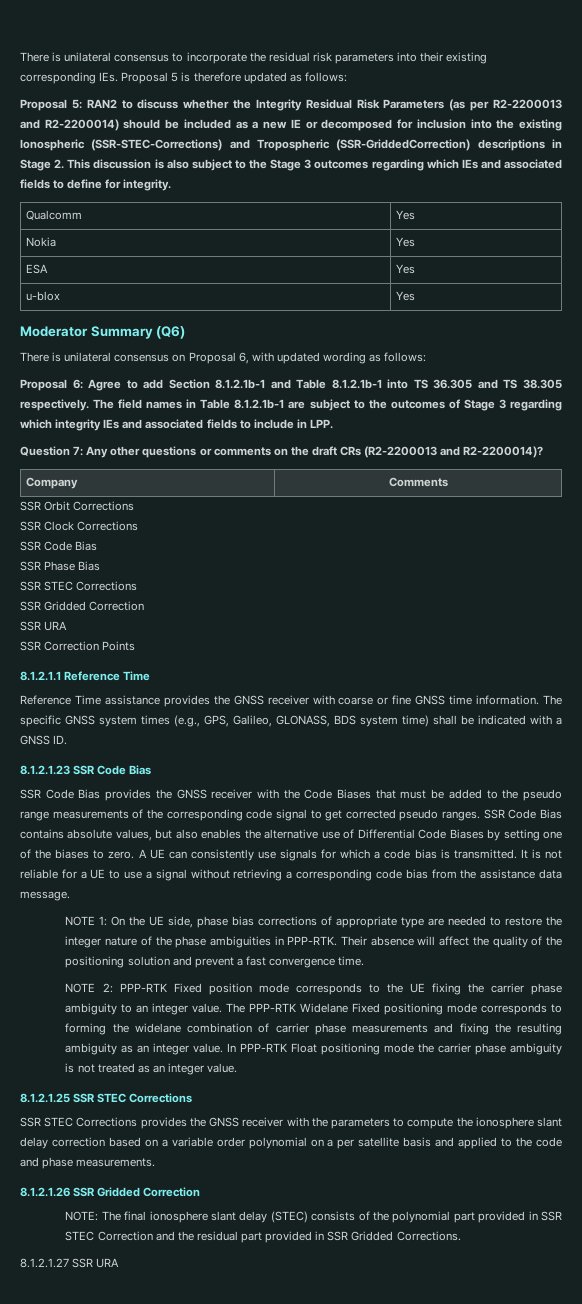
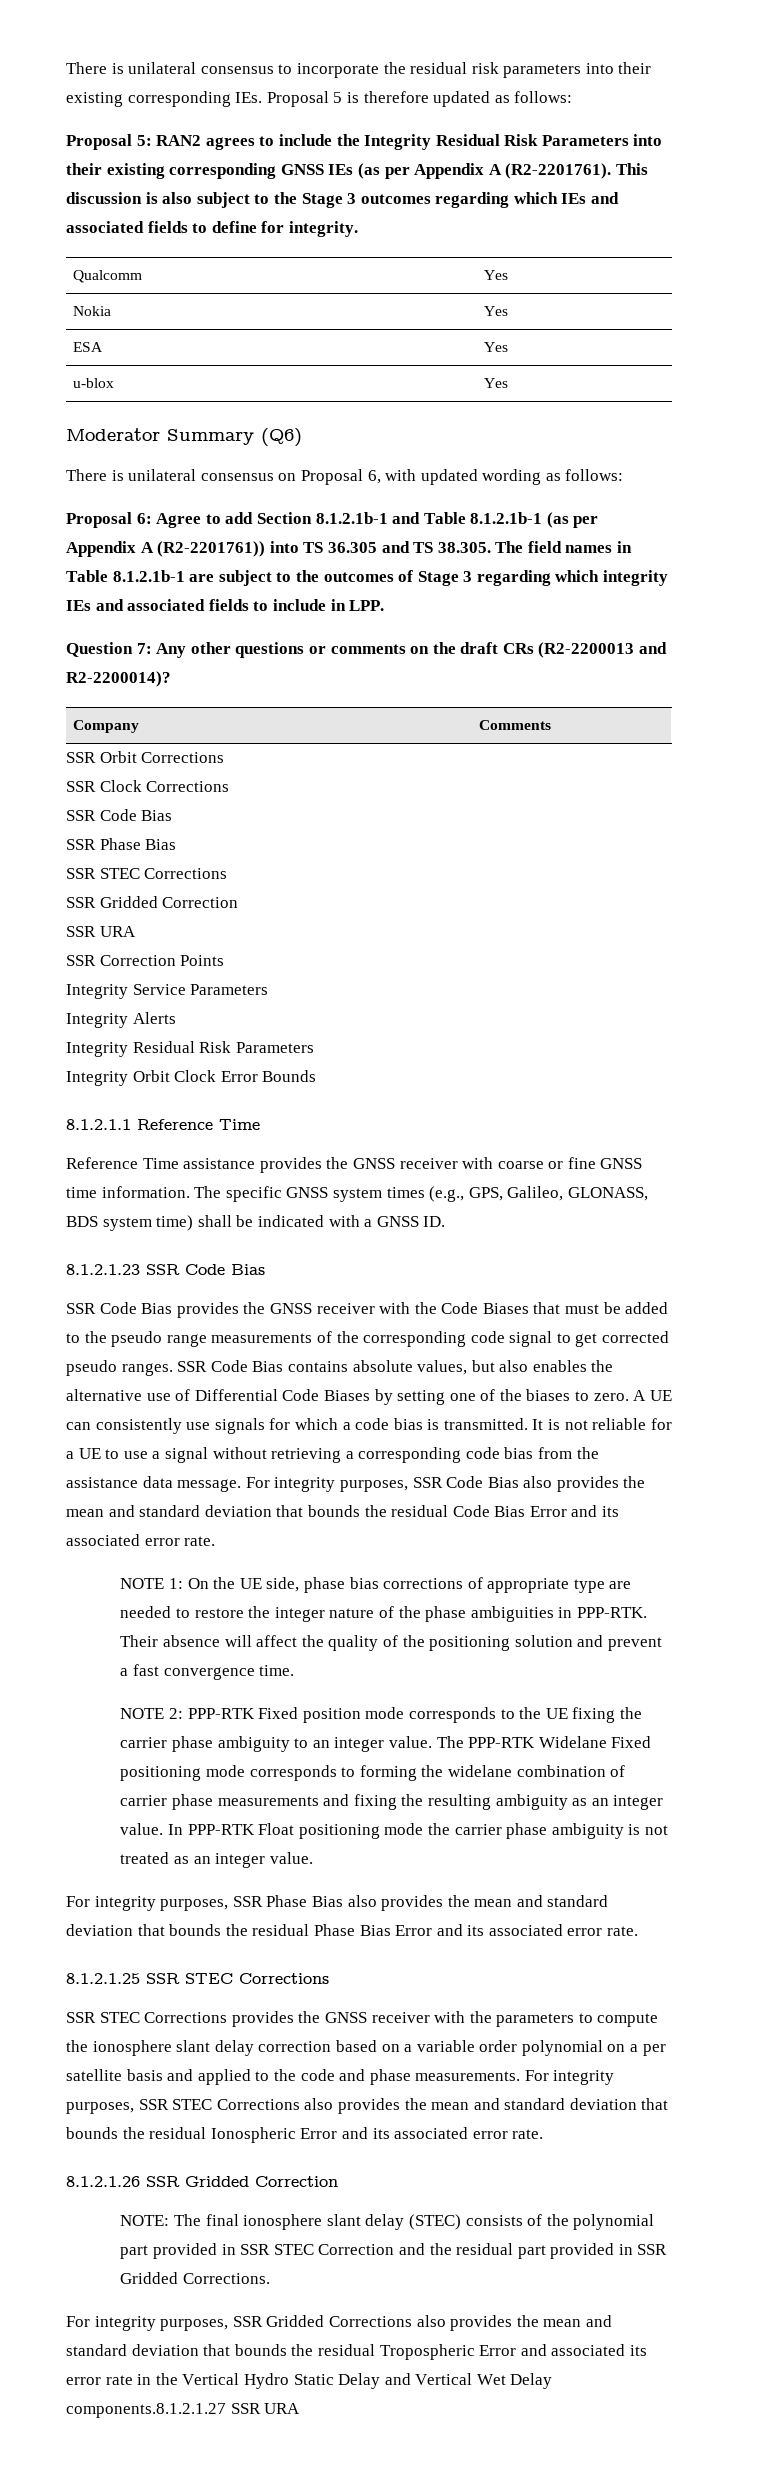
[121,99,230,109] to discuss whether -> [205,134,332,150] agrees to include
[449,99,563,111] [20,119,562,131] [20,139,562,151] [20,159,65,171] (as per R2-2200013 and R2-2200014) should be included as a new IE or decomposed for inclusion into the existing Ionospheric (SSR-STEC-Corrections) and Tropospheric (SSR-GriddedCorrection) descriptions in Stage 2. -> [633,134,663,146] [66,163,612,179] into their existing corresponding GNSS IEs (as per Appendix A (R2-2201761).
(382, 384) none -> [546,512,599,528] [66,541,266,557] (as per Appendix A (R2-2201761))
[522,379,562,389] [20,399,89,411] 38.305 respectively. -> [437,542,491,553] 38.305.
(136, 646) none -> [66,984,269,999] [66,1012,176,1028] [66,1041,314,1057] [66,1070,317,1086] // Integrity Service Parameters // Integrity Alerts // Integrity Residual Risk Parameters // Integrity Orbit Clock Error Bounds
(70, 896) none -> [245,1476,646,1492] [66,1505,620,1517] [66,1534,216,1546] For integrity purposes, SSR Code Bias also provides the mean and standard deviation that bounds the residual Code Bias Error and its associated error rate.
(238, 1068) none -> [66,1895,609,1911] [66,1924,639,1936] // For integrity purposes, SSR Phase Bias also provides the mean and standard deviation that bounds the residual Phase Bias Error and its associated error rate.
(156, 1162) none -> [524,2070,615,2085] [66,2098,669,2114] [66,2127,544,2143] For integrity purposes, SSR STEC Corrections also provides the mean and standard deviation that bounds the residual Ionospheric Error and its associated error rate.
[20,1258,69,1268] 8.1.2.1.27 -> [66,2315,612,2331] [66,2344,647,2360] [66,2373,553,2389] [66,2403,226,2418] For integrity purposes, SSR Gridded Corrections also provides the mean and standard deviation that bounds the residual Tropospheric Error and associated its error rate in the Vertical Hydro Static Delay and Vertical Wet Delay components.8.1.2.1.27

